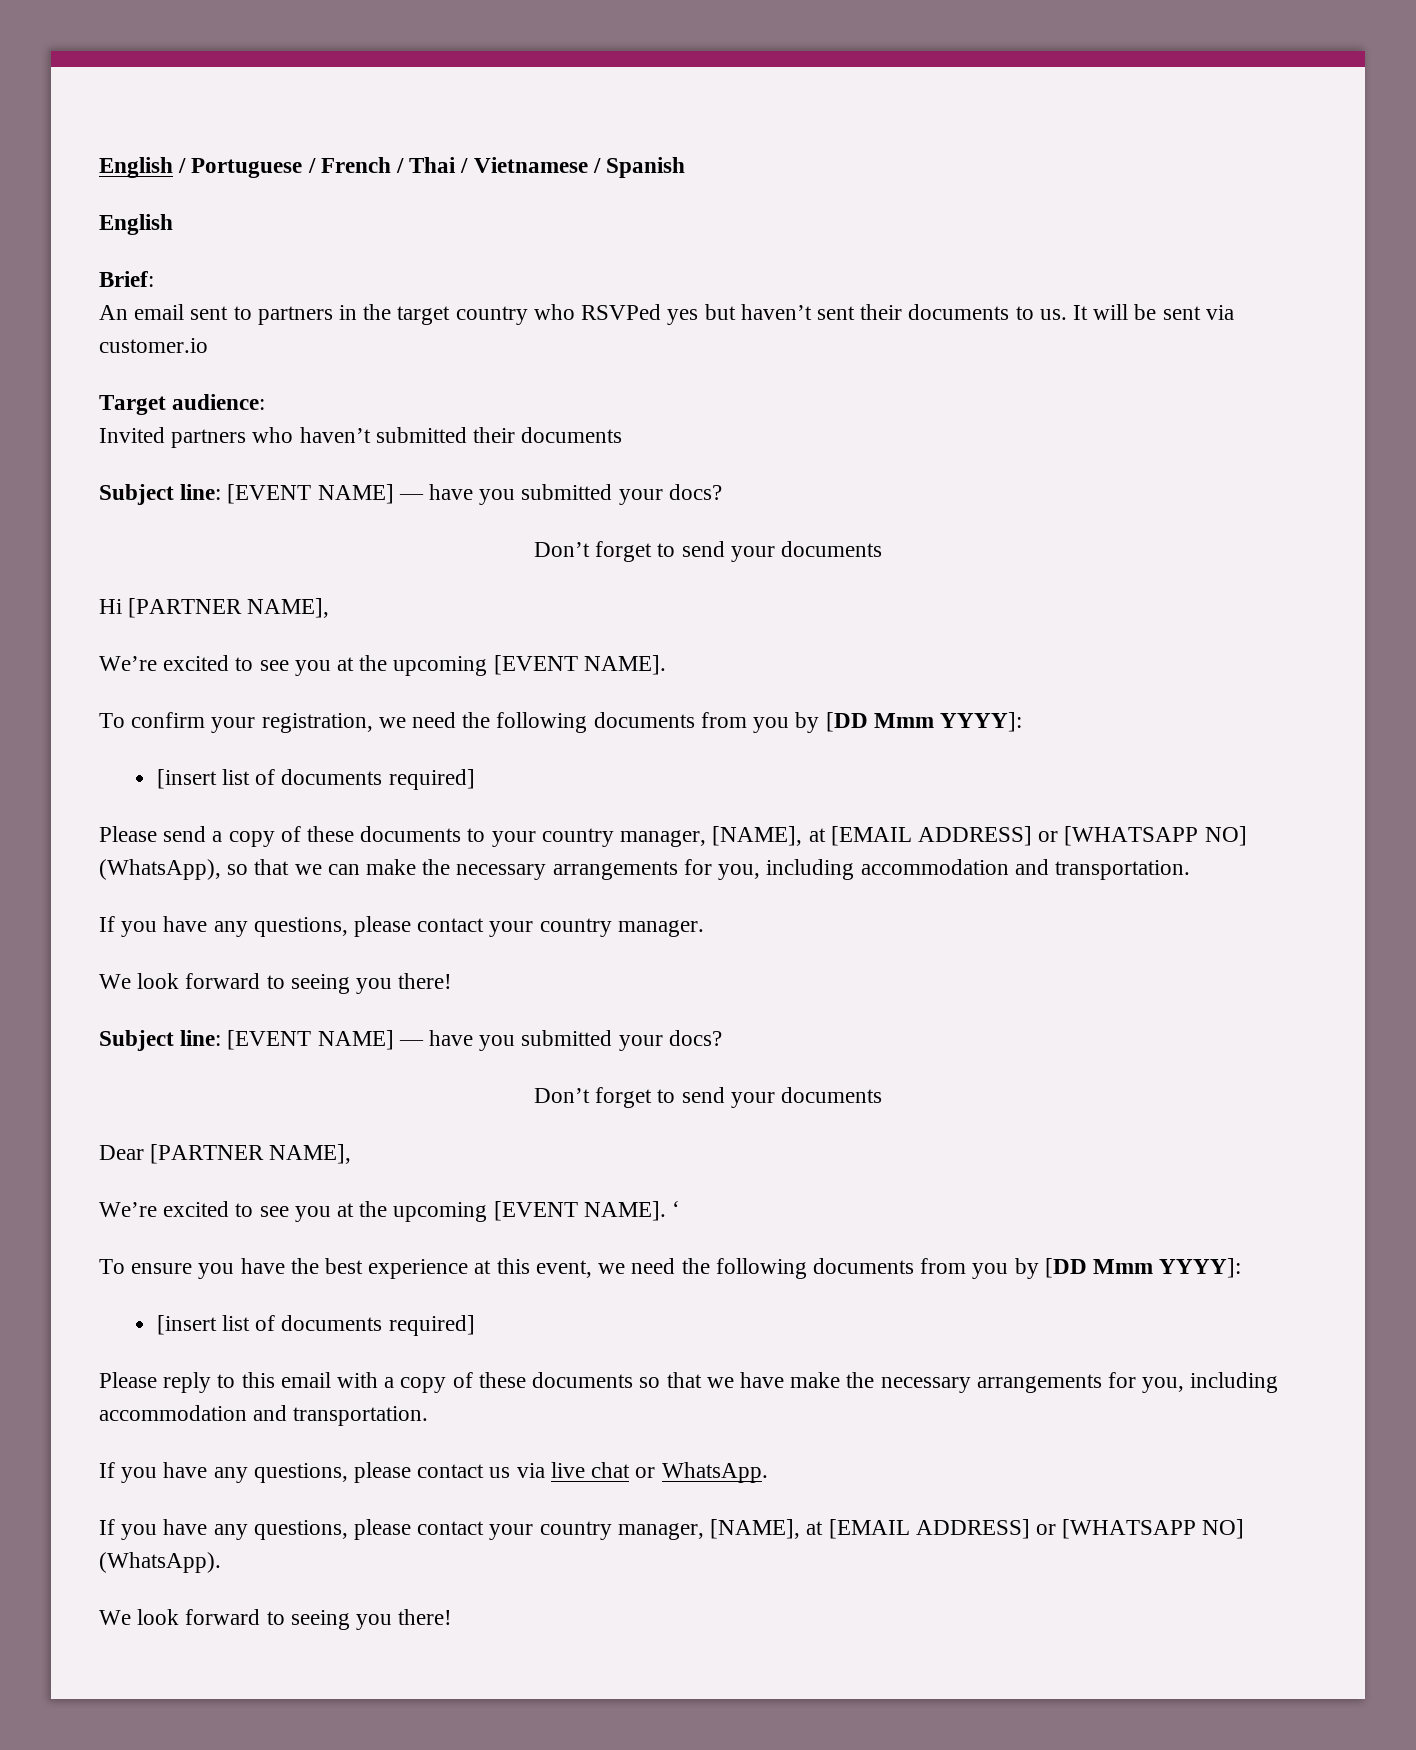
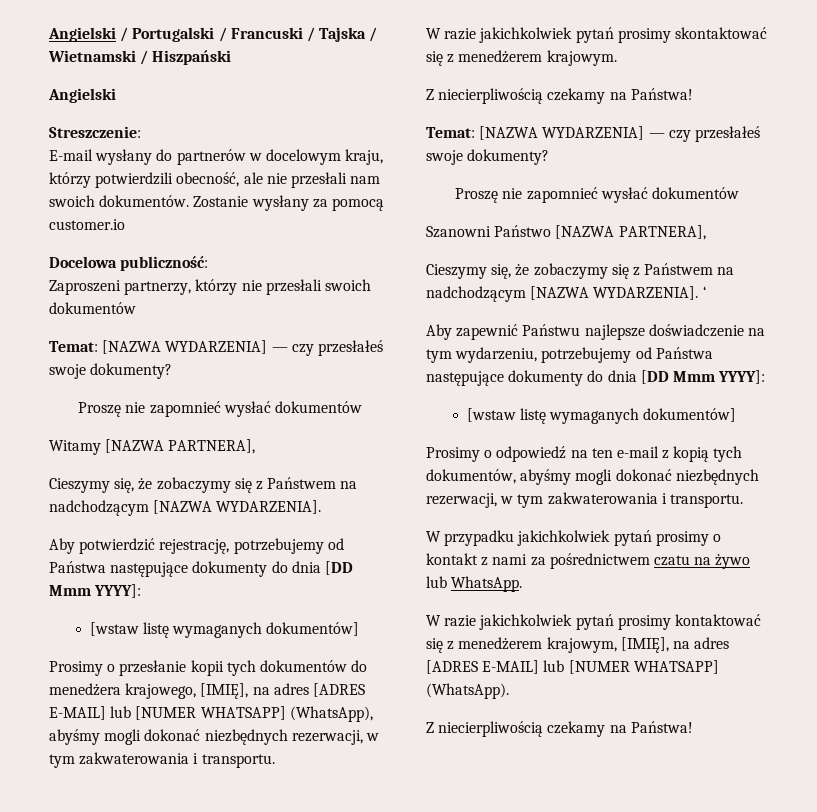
[99,157,686,178] [99,214,173,235] [99,271,154,287] [99,304,1234,325] [99,338,208,353] [99,394,266,415] [99,427,623,448] [99,484,722,505] [533,541,883,562] [99,598,330,618] [99,655,666,676] [99,712,1022,733] [156,769,475,790] [99,826,1247,847] [99,859,1190,880] [99,916,704,937] [99,973,453,994] [99,1030,722,1051] [533,1087,883,1108] [99,1144,352,1164] [99,1201,681,1222] [99,1258,1242,1279] [156,1315,475,1336] [99,1372,1279,1393] [99,1405,429,1426] [99,1462,768,1483] [99,1519,1245,1540] [99,1552,221,1573] [99,1609,453,1630] English / Portuguese / French / Thai / Vietnamese / Spanish // English // Brief: // An email sent to partners in the target country who RSVPed yes but haven’t sent their documents to us. It will be sent via customer.io // Target audience: // Invited partners who haven’t submitted their documents // Subject line: [EVENT NAME] — have you submitted your docs? // Don’t forget to send your documents // Hi [PARTNER NAME], // We’re excited to see you at the upcoming [EVENT NAME]. // To confirm your registration, we need the following documents from you by [DD Mmm YYYY]: // [insert list of documents required] // Please send a copy of these documents to your country manager, [NAME], at [EMAIL ADDRESS] or [WHATSAPP NO] (WhatsApp), so that we can make the necessary arrangements for you, including accommodation and transportation. // If you have any questions, please contact your country manager. // We look forward to seeing you there! // Subject line: [EVENT NAME] — have you submitted your docs? // Don’t forget to send your documents // Dear [PARTNER NAME], // We’re excited to see you at the upcoming [EVENT NAME]. ‘ // To ensure you have the best experience at this event, we need the following documents from you by [DD Mmm YYYY]: // [insert list of documents required] // Please reply to this email with a copy of these documents so that we have make the necessary arrangements for you, including accommodation and transportation. // If you have any questions, please contact us via live chat or WhatsApp. // If you have any questions, please contact your country manager, [NAME], at [EMAIL ADDRESS] or [WHATSAPP NO] (WhatsApp). // We look forward to seeing you there! -> [48,27,378,42] [48,50,232,65] [48,88,116,103] [49,126,141,138] [49,149,384,165] [49,172,381,188] [49,195,384,211] [49,219,125,230] [49,256,209,271] [49,279,371,295] [49,302,136,314] [49,340,383,356] [49,363,173,379] [78,401,362,417] [49,439,256,455] [49,477,358,493] [49,500,322,516] [49,538,344,554] [49,561,353,577] [49,584,142,598] [89,622,360,638] [49,660,368,676] [49,683,365,699] [49,706,373,722] [49,729,379,745] [49,752,275,768] [426,27,767,43] [426,50,617,66] [426,88,693,104] [426,126,760,142] [426,149,550,165] [455,187,739,203] [426,225,706,240] [426,263,735,279] [426,286,707,302] [426,324,765,340] [426,347,713,363] [426,370,766,386] [466,408,737,424] [426,446,743,462] [426,469,759,485] [426,492,743,508] [426,530,721,546] [426,553,751,569] [426,576,523,592] [426,614,761,630] [426,637,730,653] [426,660,719,674] [426,683,509,699] [426,721,693,737] Angielski / Portugalski / Francuski / Tajska / Wietnamski / Hiszpański // Angielski // Streszczenie: // E-mail wysłany do partnerów w docelowym kraju, którzy potwierdzili obecność, ale nie przesłali nam swoich dokumentów. Zostanie wysłany za pomocą customer.io // Docelowa publiczność: // Zaproszeni partnerzy, którzy nie przesłali swoich dokumentów // Temat: [NAZWA WYDARZENIA] — czy przesłałeś swoje dokumenty? // Proszę nie zapomnieć wysłać dokumentów // Witamy [NAZWA PARTNERA], // Cieszymy się, że zobaczymy się z Państwem na nadchodzącym [NAZWA WYDARZENIA]. // Aby potwierdzić rejestrację, potrzebujemy od Państwa następujące dokumenty do dnia [DD Mmm YYYY]: // [wstaw listę wymaganych dokumentów] // Prosimy o przesłanie kopii tych dokumentów do menedżera krajowego, [IMIĘ], na adres [ADRES E-MAIL] lub [NUMER WHATSAPP] (WhatsApp), abyśmy mogli dokonać niezbędnych rezerwacji, w tym zakwaterowania i transportu. // W razie jakichkolwiek pytań prosimy skontaktować się z menedżerem krajowym. // Z niecierpliwością czekamy na Państwa! // Temat: [NAZWA WYDARZENIA] — czy przesłałeś swoje dokumenty? // Proszę nie zapomnieć wysłać dokumentów // Szanowni Państwo [NAZWA PARTNERA], // Cieszymy się, że zobaczymy się z Państwem na nadchodzącym [NAZWA WYDARZENIA]. ‘ // Aby zapewnić Państwu najlepsze doświadczenie na tym wydarzeniu, potrzebujemy od Państwa następujące dokumenty do dnia [DD Mmm YYYY]: // [wstaw listę wymaganych dokumentów] // Prosimy o odpowiedź na ten e-mail z kopią tych dokumentów, abyśmy mogli dokonać niezbędnych rezerwacji, w tym zakwaterowania i transportu. // W przypadku jakichkolwiek pytań prosimy o kontakt z nami za pośrednictwem czatu na żywo lub WhatsApp. // W razie jakichkolwiek pytań prosimy kontaktować się z menedżerem krajowym, [IMIĘ], na adres [ADRES E-MAIL] lub [NUMER WHATSAPP] (WhatsApp). // Z niecierpliwością czekamy na Państwa!

